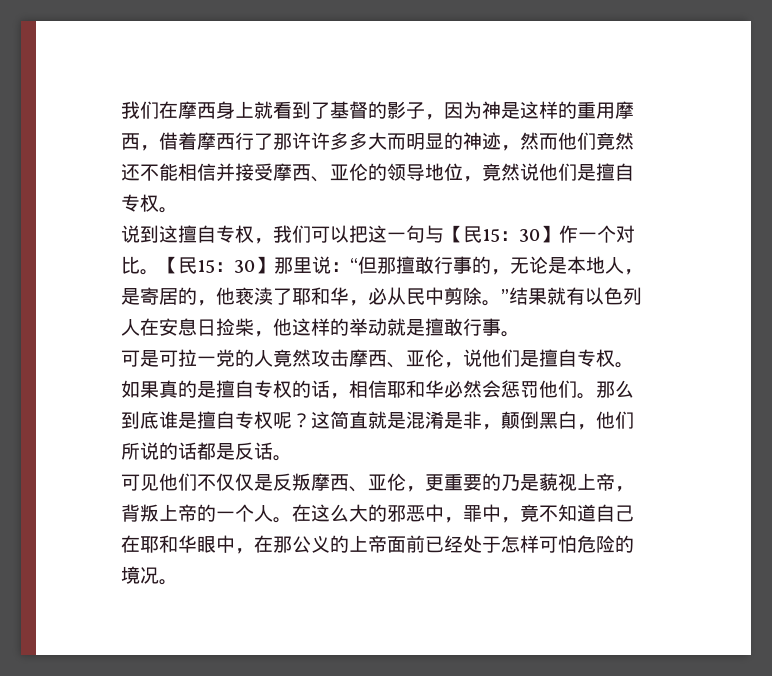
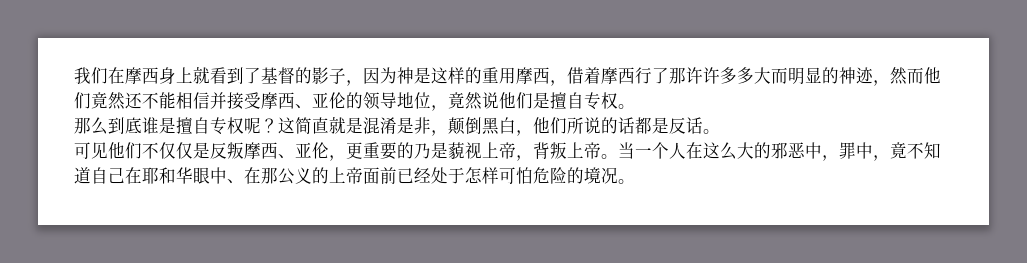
[121,225,635,244] [121,256,643,275] [121,287,642,306] [121,318,520,337] [121,349,634,368] [121,380,596,399] 说到这擅自专权，我们可以把这一句与【民15：30】作一个对比。【民15：30】那里说：“但那擅敢行事的，无论是本地人，是寄居的，他亵渎了耶和华，必从民中剪除。”结果就有以色列人在安息日捡柴，他这样的举动就是擅敢行事。 // 可是可拉一党的人竟然攻击摩西、亚伦，说他们是擅自专权。如果真的是擅自专权的话，相信耶和华必然会惩罚他们。 -> (635, 106) none
[197,504,292,523] 的一个人。 -> [601,142,686,159] 。当一个人
[235,548,254,554] ， -> [227,179,244,184] 、

